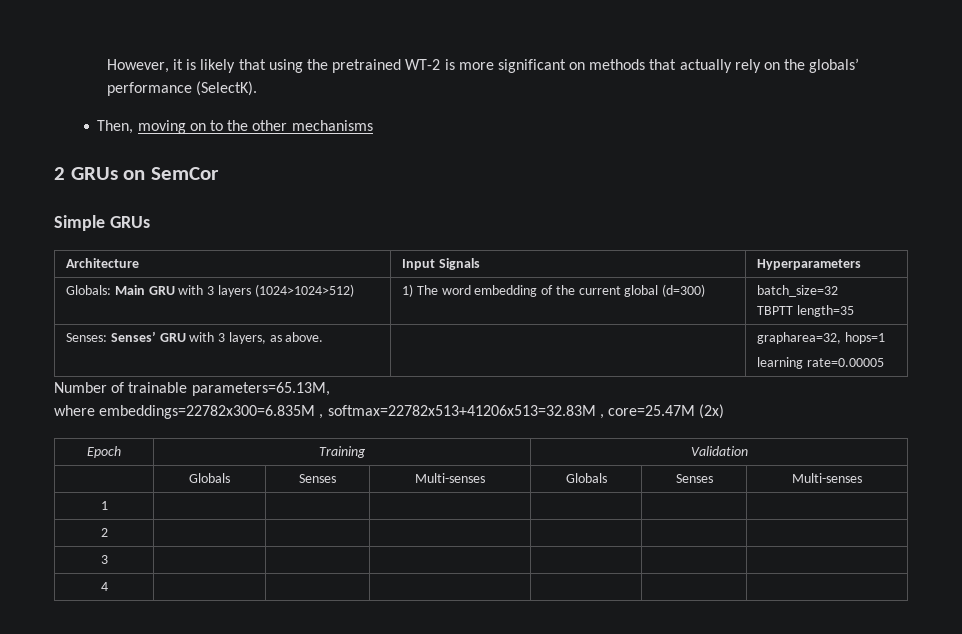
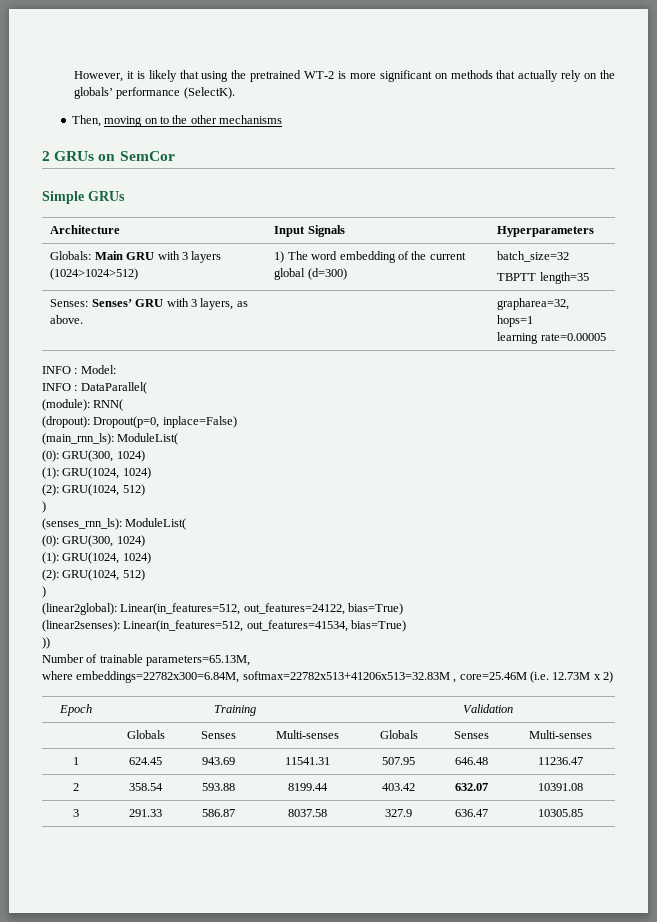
(884, 362) none -> [42,365,116,374] [42,382,147,394] [42,399,124,411] [42,416,237,428] [42,433,179,445] [42,450,145,462] [42,467,151,479] [42,484,145,496] [42,501,46,513] [42,518,187,530] [42,535,145,547] [42,552,151,564] [42,569,145,581] [42,586,46,598] [42,603,404,615] [42,620,407,632] [42,637,50,649] // INFO : Model: // INFO : DataParallel( // (module): RNN( // (dropout): Dropout(p=0, inplace=False) // (main_rnn_ls): ModuleList( // (0): GRU(300, 1024) // (1): GRU(1024, 1024) // (2): GRU(1024, 512) // ) // (senses_rnn_ls): ModuleList( // (0): GRU(300, 1024) // (1): GRU(1024, 1024) // (2): GRU(1024, 512) // ) // (linear2global): Linear(in_features=512, out_features=24122, bias=True) // (linear2senses): Linear(in_features=512, out_features=41534, bias=True) // ))
[99,404,725,419] embeddings=22782x300=6.835M , softmax=22782x513+41206x513=32.83M , core=25.47M (2x) -> [76,671,613,683] embeddings=22782x300=6.84M, softmax=22782x513+41206x513=32.83M , core=25.46M (i.e. 12.73M x 2)
[100,528,108,537] [100,555,108,564] [100,582,108,591] | | | | | // 2 | | | | | | // 3 | | | | | | // 4 | | | | | | -> [129,757,162,765] [201,757,235,765] [285,757,330,765] [382,757,415,765] [454,757,488,765] [538,757,583,765] [72,783,79,791] [129,783,163,791] [201,783,235,791] [288,783,328,791] [382,783,415,791] [454,783,488,791] [538,783,583,791] [72,809,79,817] [129,809,162,817] [201,809,235,817] [288,809,327,817] [385,809,412,817] [454,809,488,817] [538,809,583,817] 624.45 | 943.69 | 11541.31 | 507.95 | 646.48 | 11236.47 // 2 | 358.54 | 593.88 | 8199.44 | 403.42 | 632.07 | 10391.08 // 3 | 291.33 | 586.87 | 8037.58 | 327.9 | 636.47 | 10305.85

